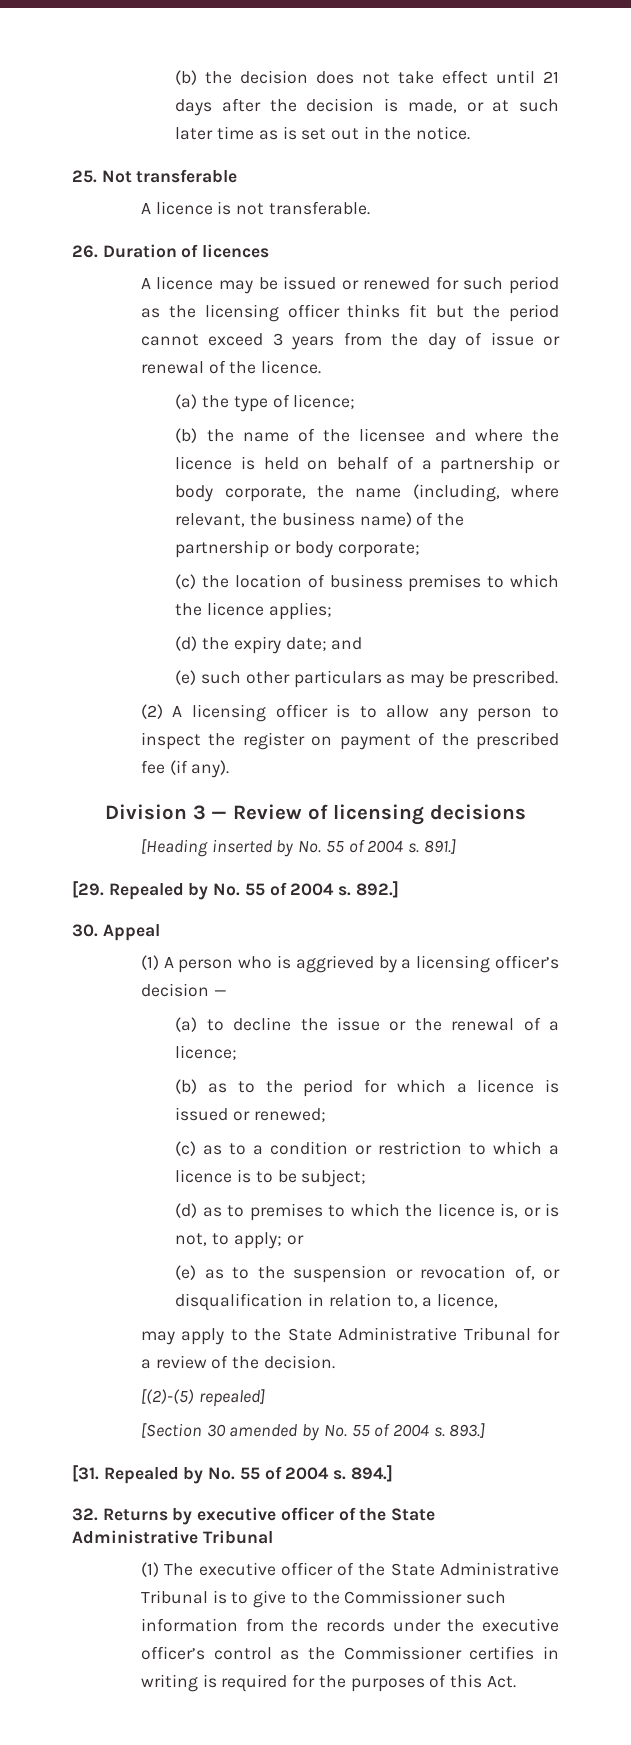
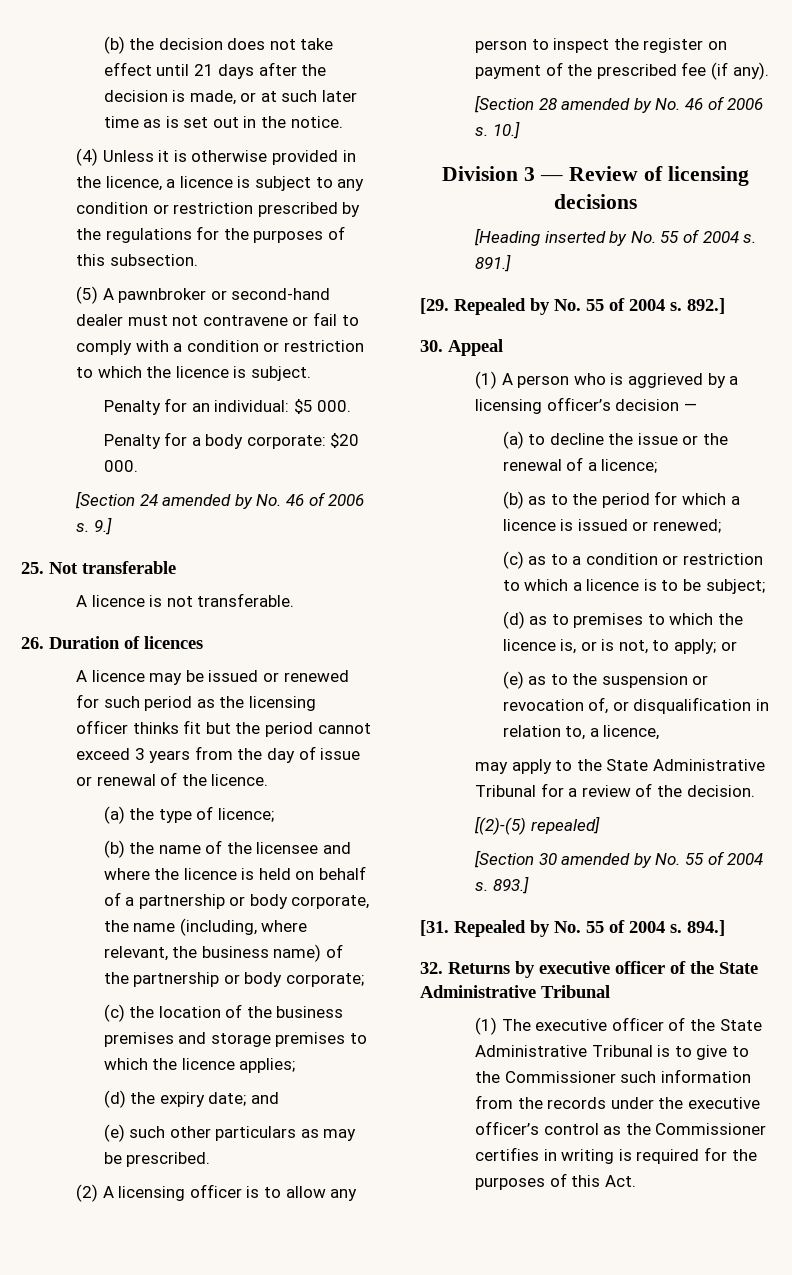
(471, 133) none -> [75,148,356,166] [75,176,365,191] [75,202,361,217] [75,226,345,243] [75,254,198,266] [75,286,331,304] [75,312,359,326] [75,340,364,355] [75,366,311,381] [103,398,352,415] [103,432,360,449] [103,460,138,472] [74,491,365,509] [75,517,112,535] // (4) Unless it is otherwise provided in the licence, a licence is subject to any condition or restriction prescribed by the regulations for the purposes of this subsection. // (5) A pawnbroker or second-hand dealer must not contravene or fail to comply with a condition or restriction to which the licence is subject. // Penalty for an individual: $5 000. // Penalty for a body corporate: $20 000. // [Section 24 amended by No. 46 of 2006 s. 9.]
(325, 581) none -> [246,1006,272,1018] the
(482, 583) none -> [178,1032,346,1047] and storage premises
(230, 769) none -> [473,95,764,113] [474,121,520,139] // [Section 28 amended by No. 46 of 2006 s. 10.]

